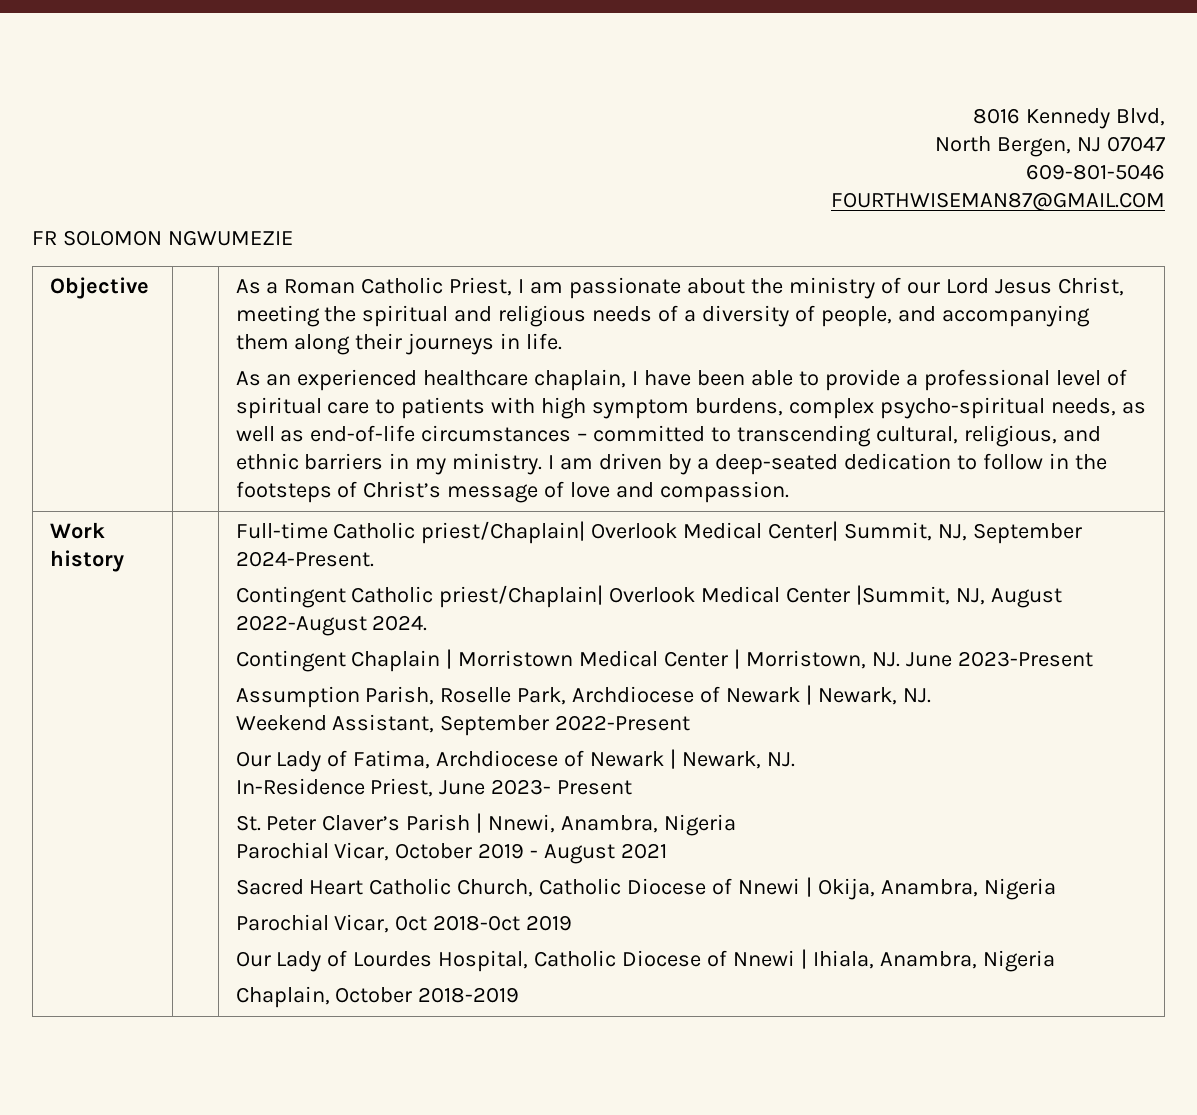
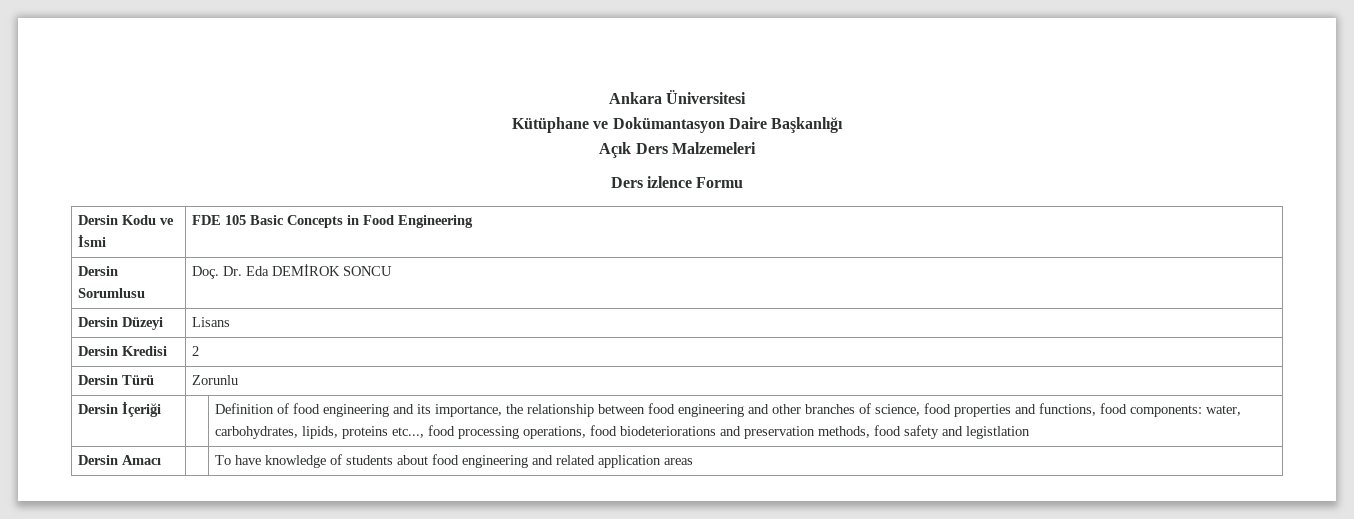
[973,108,1165,129] [935,136,1166,157] [1026,164,1165,180] [831,192,1165,211] [32,230,293,246] [49,277,149,299] [235,277,1124,299] [235,305,1090,327] [235,333,563,355] [235,369,1127,391] [235,397,1146,419] [235,425,1101,447] [235,453,1107,475] [235,481,790,503] [49,522,105,539] [49,550,124,572] [235,521,1083,544] [235,551,374,567] [235,585,1063,608] [235,615,428,636] [235,649,1093,672] [235,685,931,708] [235,714,691,736] [235,749,795,772] [235,778,633,797] [235,813,737,836] [235,842,668,864] [235,877,1056,900] [235,914,573,933] [235,949,1055,972] [235,986,520,1008] 8016 Kennedy Blvd, // North Bergen, NJ 07047 // 609-801-5046 // FOURTHWISEMAN87@GMAIL.COM // FR SOLOMON NGWUMEZIE // Objective | | As a Roman Catholic Priest, I am passionate about the ministry of our Lord Jesus Christ, meeting the spiritual and religious needs of a diversity of people, and accompanying them along their journeys in life. // As an experienced healthcare chaplain, I have been able to provide a professional level of spiritual care to patients with high symptom burdens, complex psycho-spiritual needs, as well as end-of-life circumstances – committed to transcending cultural, religious, and ethnic barriers in my ministry. I am driven by a deep-seated dedication to follow in the footsteps of Christ’s message of love and compassion. // Work history | | Full-time Catholic priest/Chaplain| Overlook Medical Center| Summit, NJ, September 2024-Present. // Contingent Catholic priest/Chaplain| Overlook Medical Center |Summit, NJ, August 2022-August 2024. // Contingent Chaplain | Morristown Medical Center | Morristown, NJ. June 2023-Present // Assumption Parish, Roselle Park, Archdiocese of Newark | Newark, NJ. // Weekend Assistant, September 2022-Present // Our Lady of Fatima, Archdiocese of Newark | Newark, NJ. // In-Residence Priest, June 2023- Present // St. Peter Claver’s Parish | Nnewi, Anambra, Nigeria // Parochial Vicar, October 2019 - August 2021 // Sacred Heart Catholic Church, Catholic Diocese of Nnewi | Okija, Anambra, Nigeria // Parochial Vicar, 0ct 2018-0ct 2019 // Our Lady of Lourdes Hospital, Catholic Diocese of Nnewi | Ihiala, Anambra, Nigeria // Chaplain, October 2018-2019 -> [608,90,747,104] [511,117,844,133] [599,142,756,158] [610,176,744,188] [78,215,175,225] [78,234,107,247] [192,215,474,228] [78,266,119,276] [78,288,146,298] [192,264,393,279] [78,317,164,330] [192,317,231,327] [78,346,168,356] [192,346,200,356] [78,375,155,385] [192,375,239,385] [78,401,162,417] [215,403,1242,417] [215,425,1031,439] [78,455,162,465] [215,454,694,468] Ankara Üniversitesi // Kütüphane ve Dokümantasyon Daire Başkanlığı // Açık Ders Malzemeleri // Ders izlence Formu // Dersin Kodu ve İsmi | FDE 105 Basic Concepts in Food Engineering // Dersin Sorumlusu | Doç. Dr. Eda DEMİROK SONCU // Dersin Düzeyi | Lisans // Dersin Kredisi | 2 // Dersin Türü | Zorunlu // Dersin İçeriği | | Definition of food engineering and its importance, the relationship between food engineering and other branches of science, food properties and functions, food components: water, carbohydrates, lipids, proteins etc..., food processing operations, food biodeteriorations and preservation methods, food safety and legistlation // Dersin Amacı | | To have knowledge of students about food engineering and related application areas

